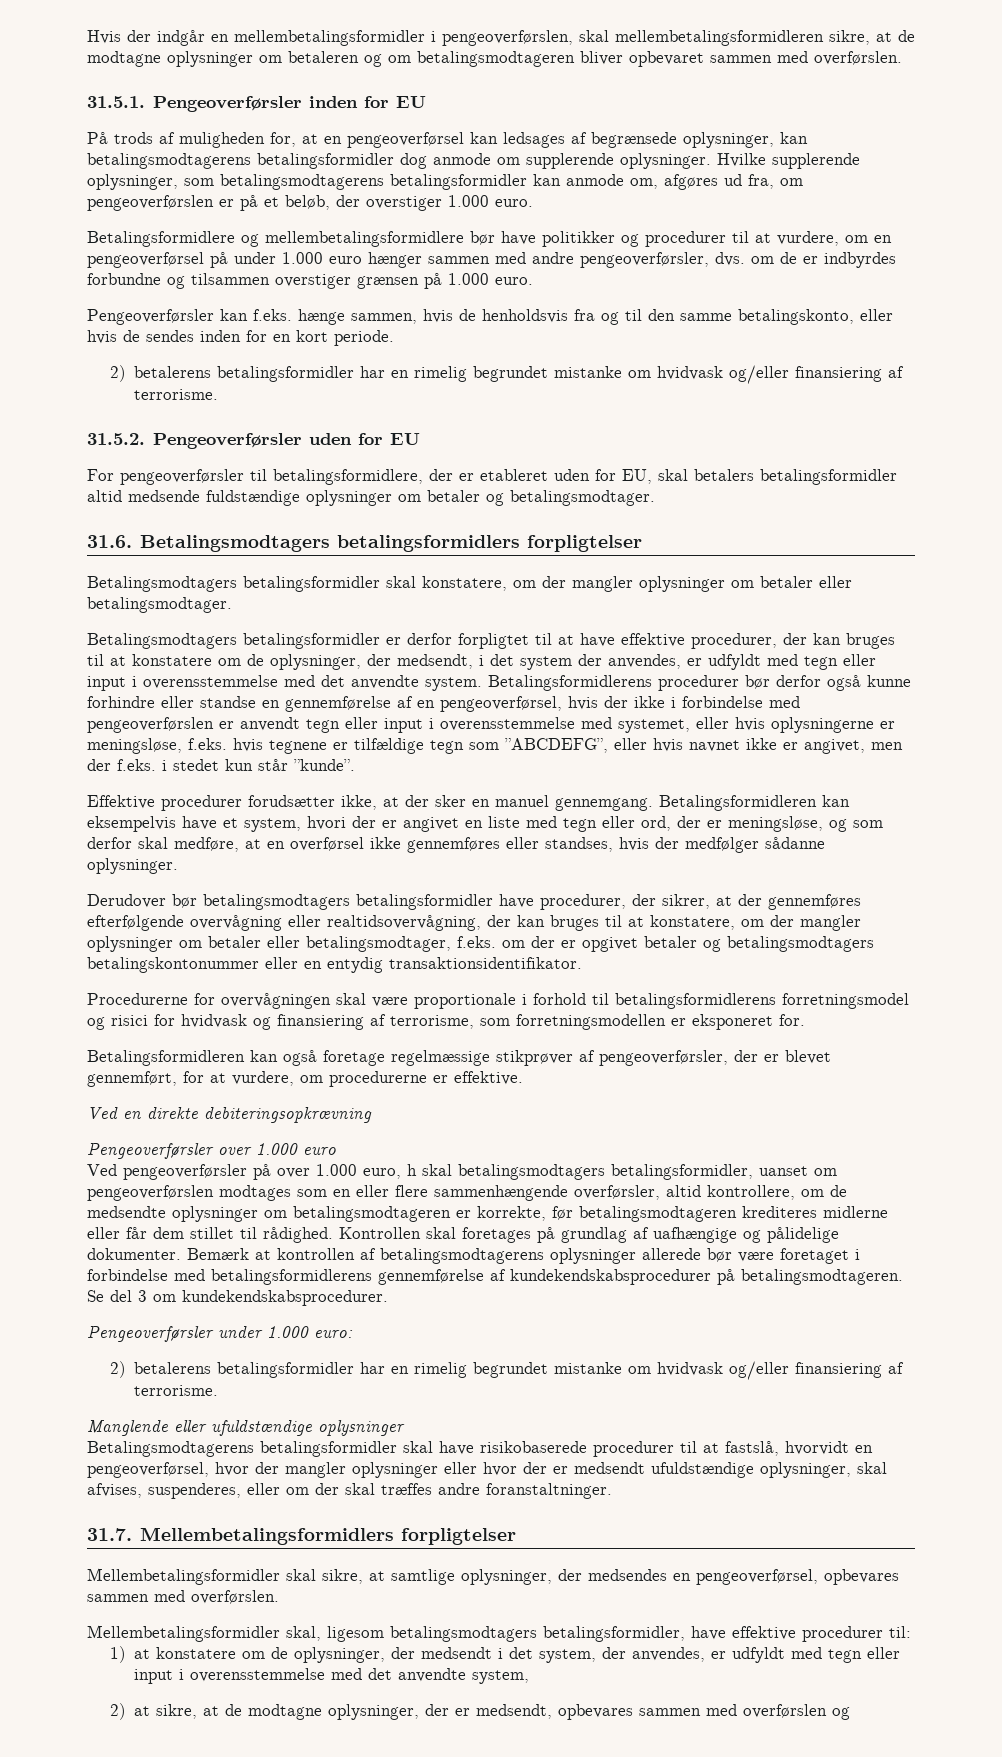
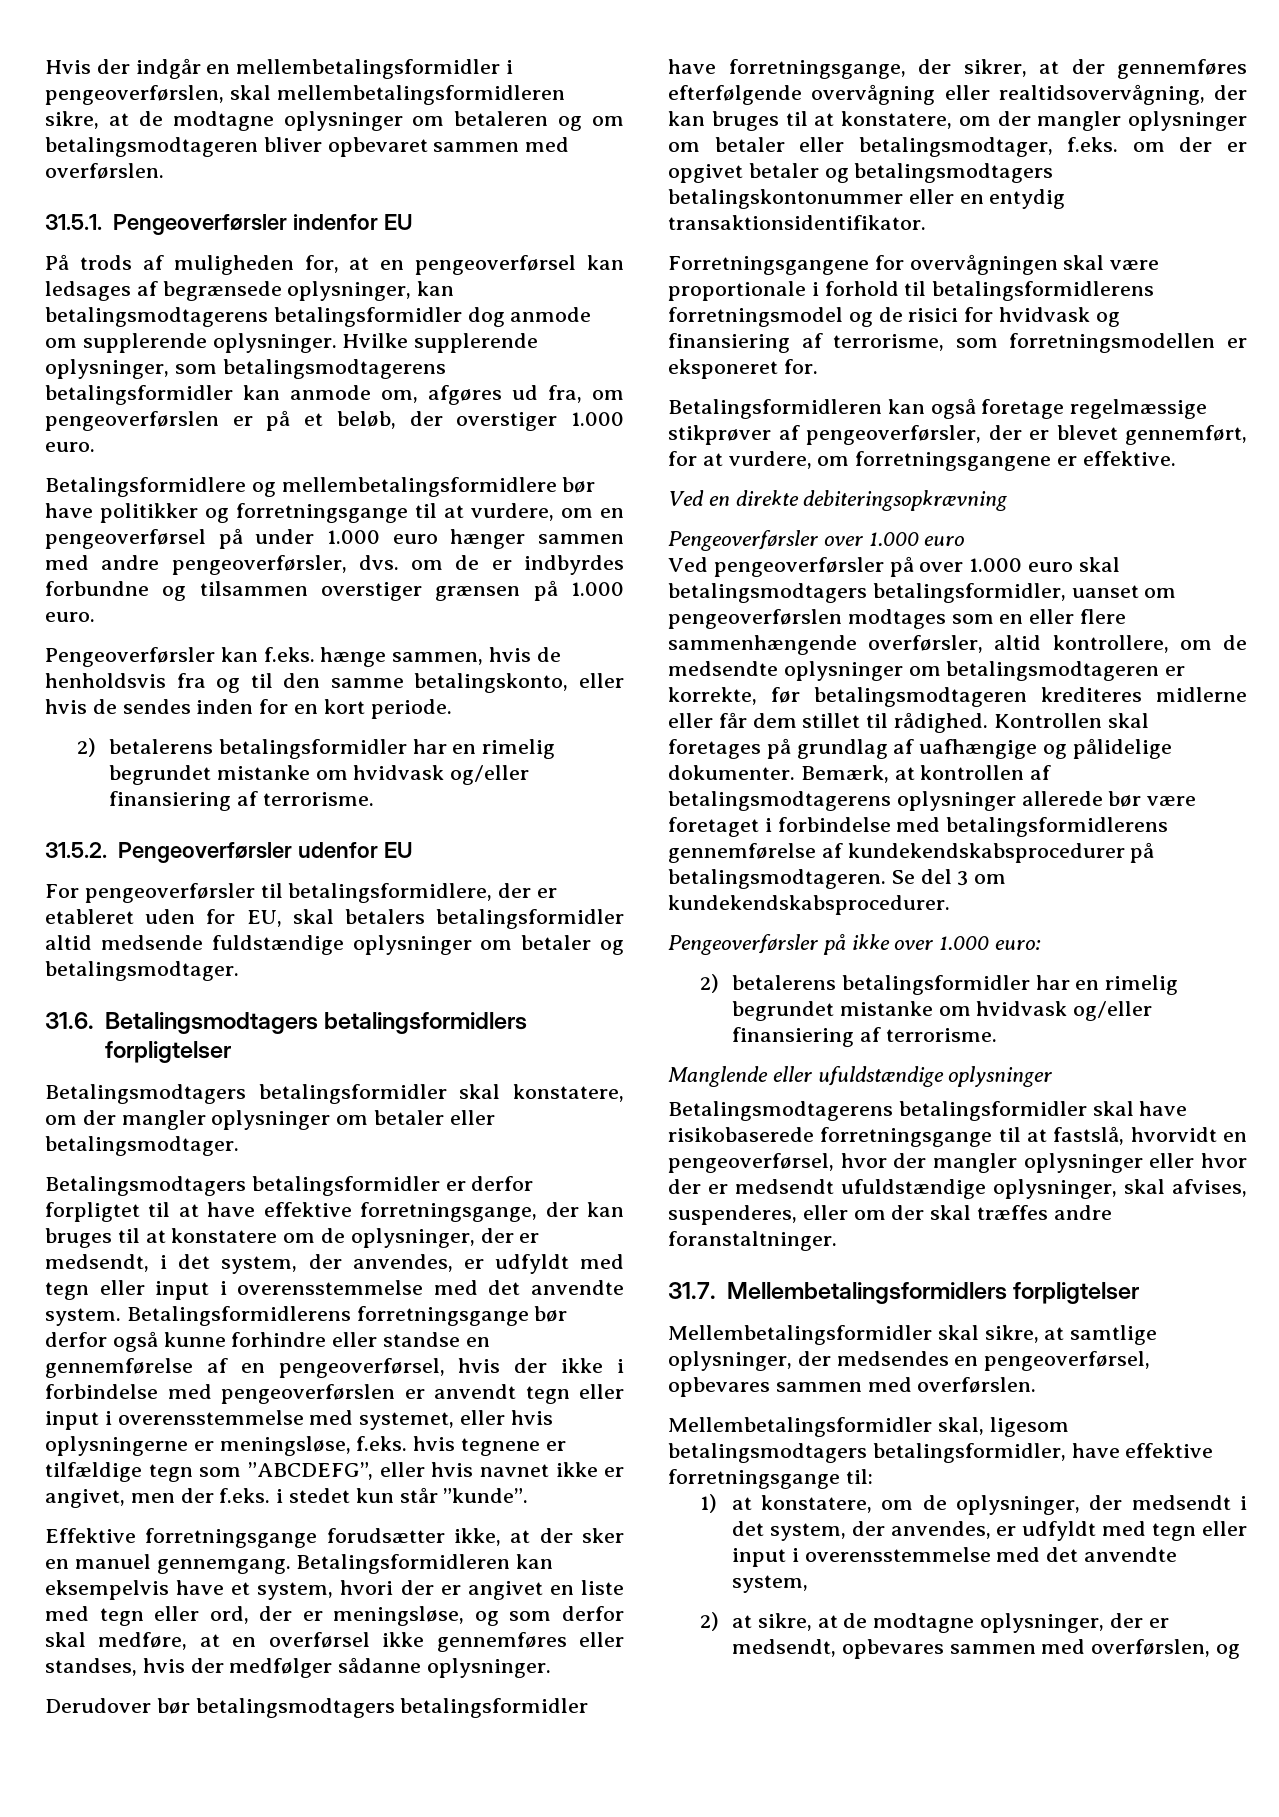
[309,96,390,108] inden for -> [292,214,378,230] indenfor
[645,231,726,247] procedurer -> [236,503,408,523] forretningsgange
[309,433,384,445] uden for -> [297,842,378,858] udenfor
[691,633,777,649] procedurer, -> [360,1202,538,1222] forretningsgange,
(391, 660) none -> [519,1233,540,1243] er
[520,656,572,670] system -> [221,1256,298,1274] system,
[658,675,739,691] procedurer -> [356,1306,529,1326] forretningsgange
[161,795,242,811] procedurer -> [145,1528,318,1548] forretningsgange
[540,894,626,910] procedurer, -> [728,59,906,79] forretningsgange,
[87,993,188,1005] Procedurerne -> [668,256,869,275] Forretningsgangene
(105, 1023) none -> [878,307,903,322] de
[329,1071,427,1087] procedurerne -> [855,451,1052,471] forretningsgangene
[363,1164,417,1179] euro, h -> [1028,562,1074,572] euro
[187,1248,249,1260] Bemærk -> [800,765,889,783] Bemærk,
[218,1326,263,1338] under -> [822,934,934,955] på ikke over
[593,1441,674,1457] procedurer -> [820,1127,993,1147] forretningsgange
[802,1626,883,1642] procedurer -> [668,1469,840,1489] forretningsgange
[156,1647,237,1659] konstatere -> [761,1495,873,1513] konstatere,
[743,1704,828,1718] overførslen -> [1091,1639,1211,1657] overførslen,

